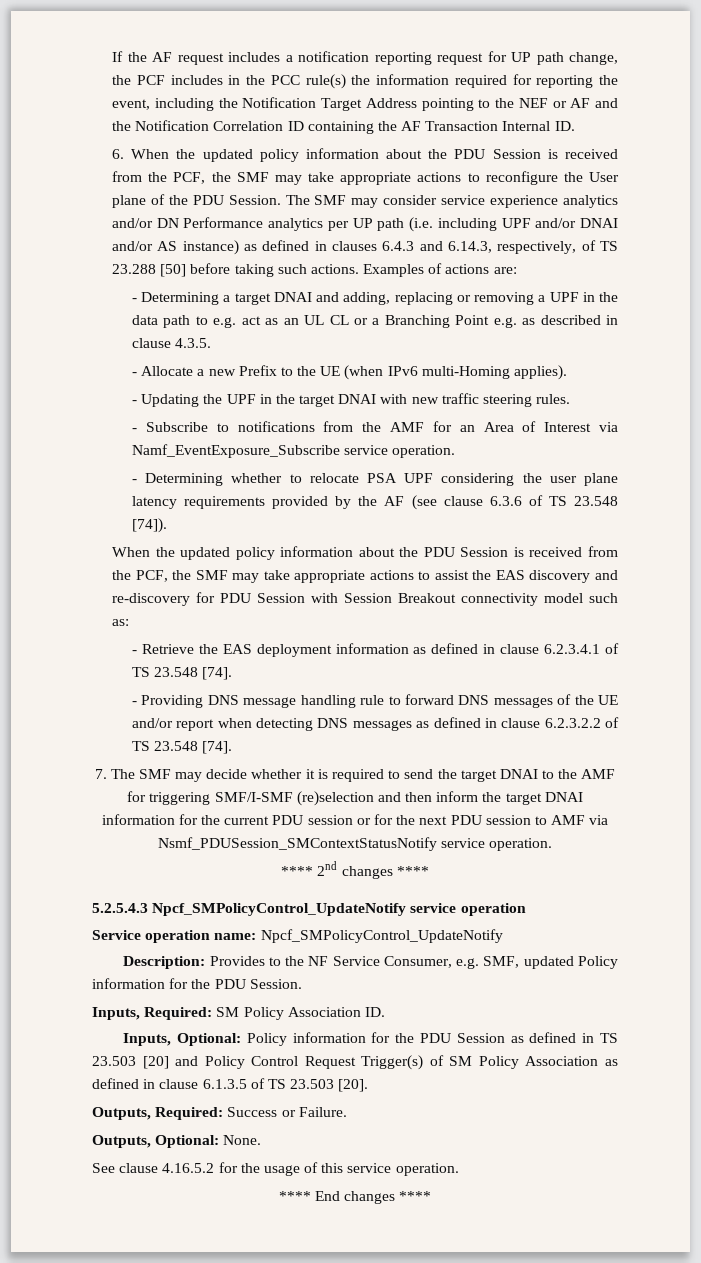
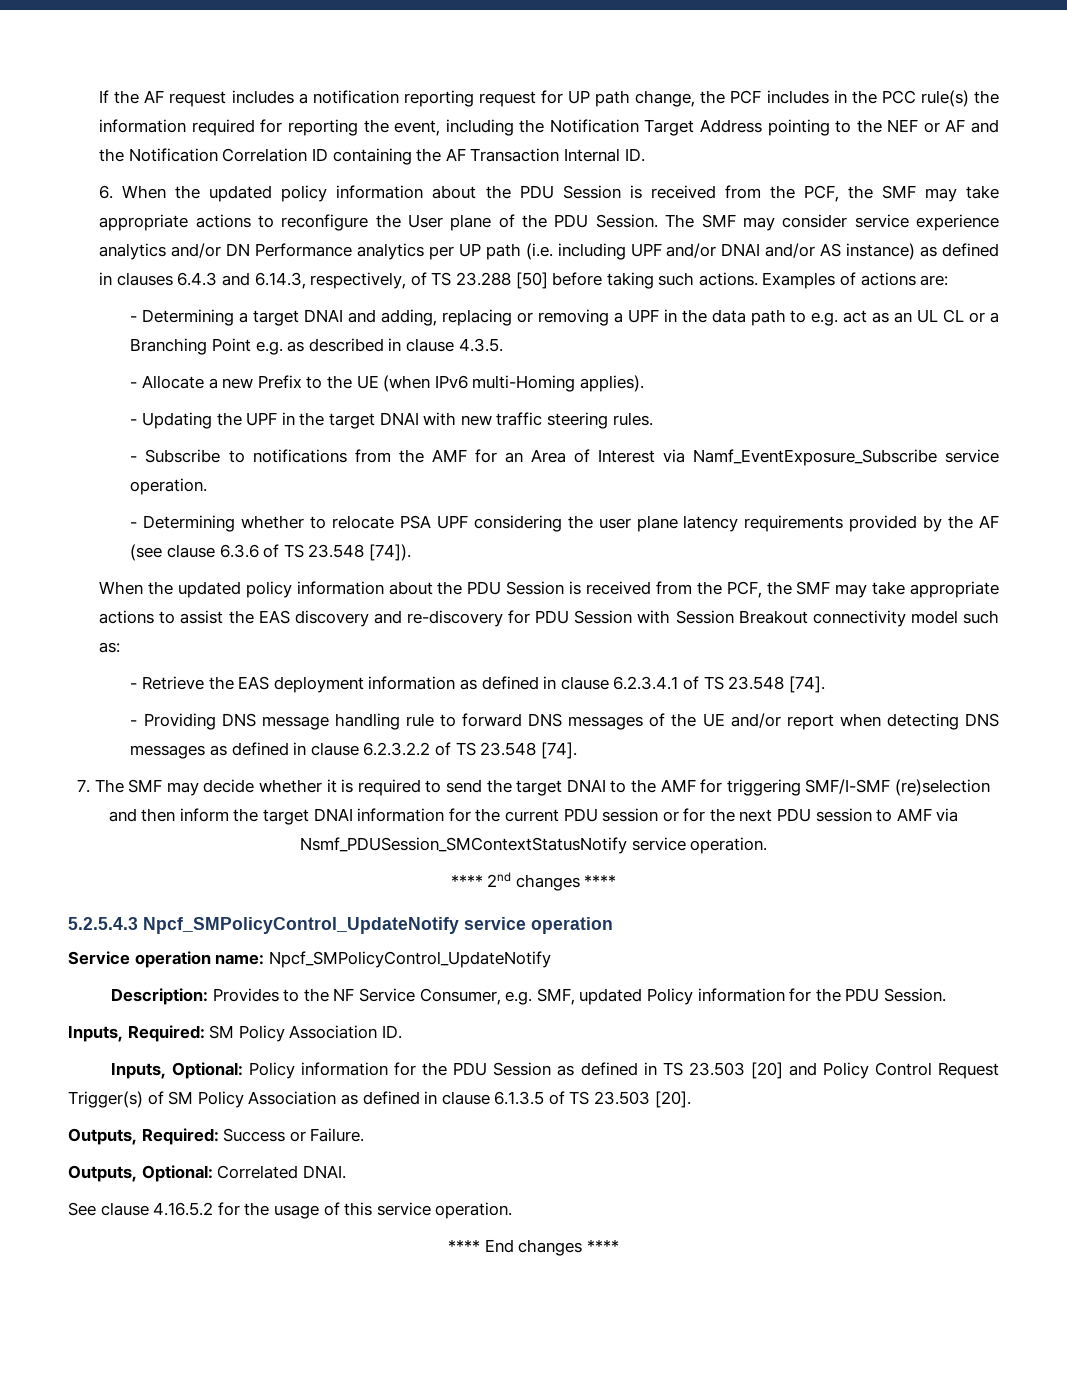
[223,1135,262,1145] None. -> [217,1165,346,1179] Correlated DNAI.

